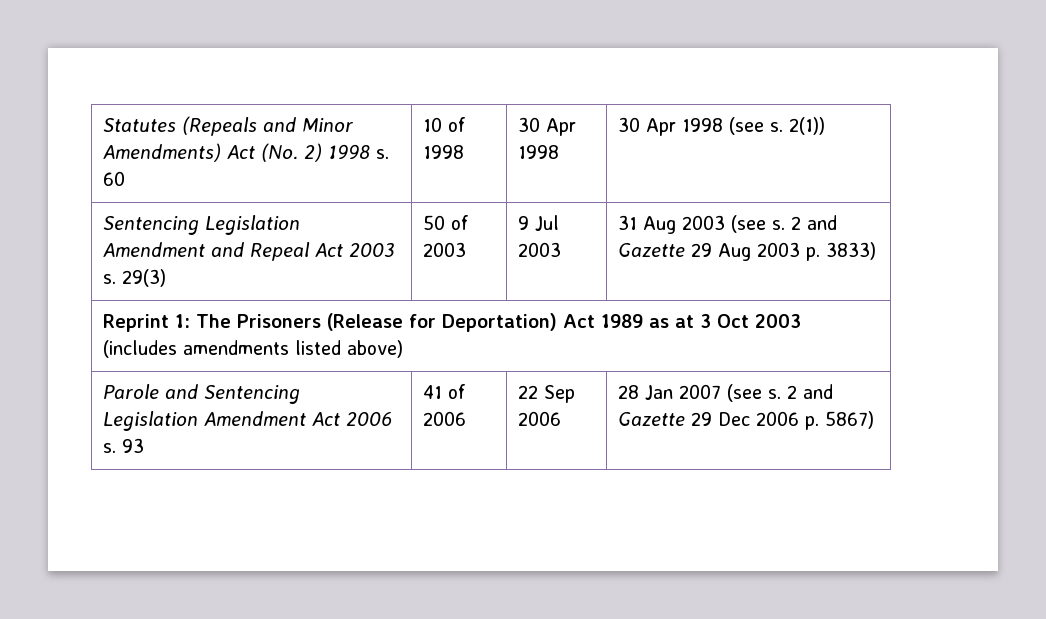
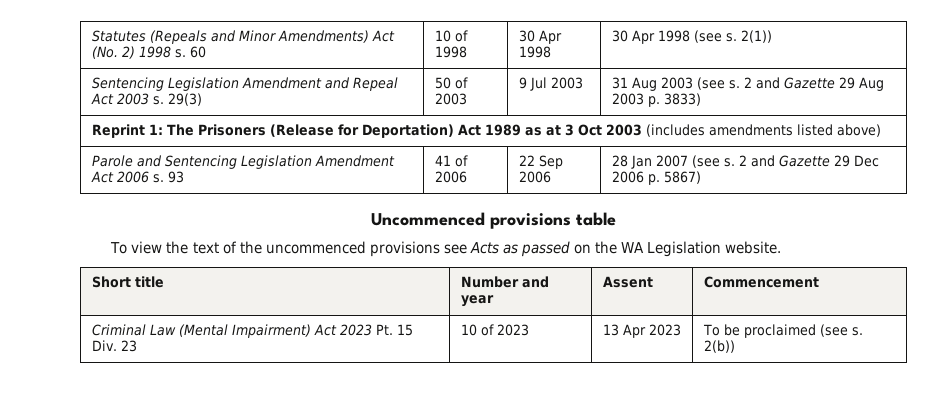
(875, 420) none -> [371,212,616,229] [110,241,782,257] [91,276,164,288] [460,276,549,288] [460,295,494,307] [602,276,653,288] [703,276,819,288] [91,324,413,338] [91,340,137,352] [460,324,529,336] [602,324,681,338] [702,324,863,338] [703,340,735,353] // Uncommenced provisions table // To view the text of the uncommenced provisions see Acts as passed on the WA Legislation website. // Short title | Number and year | Assent | Commencement // Criminal Law (Mental Impairment) Act 2023 Pt. 15 Div. 23 | 10 of 2023 | 13 Apr 2023 | To be proclaimed (see s. 2(b))

